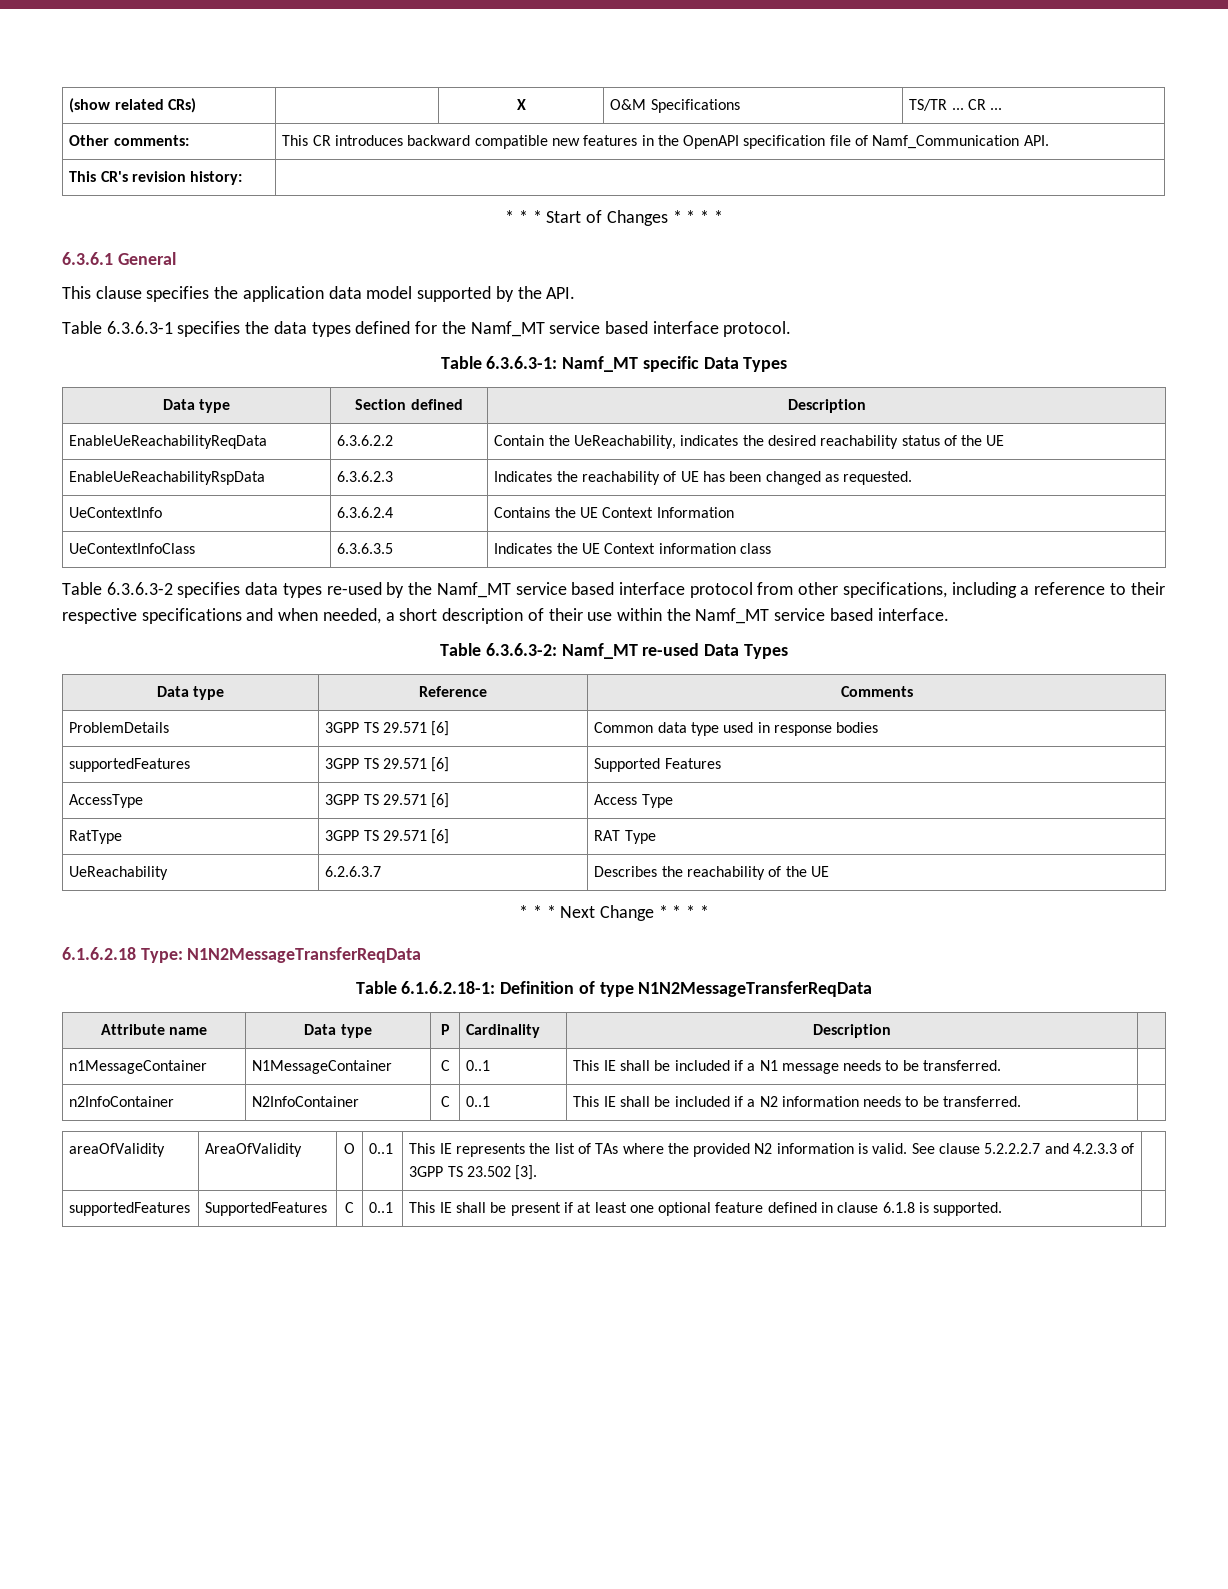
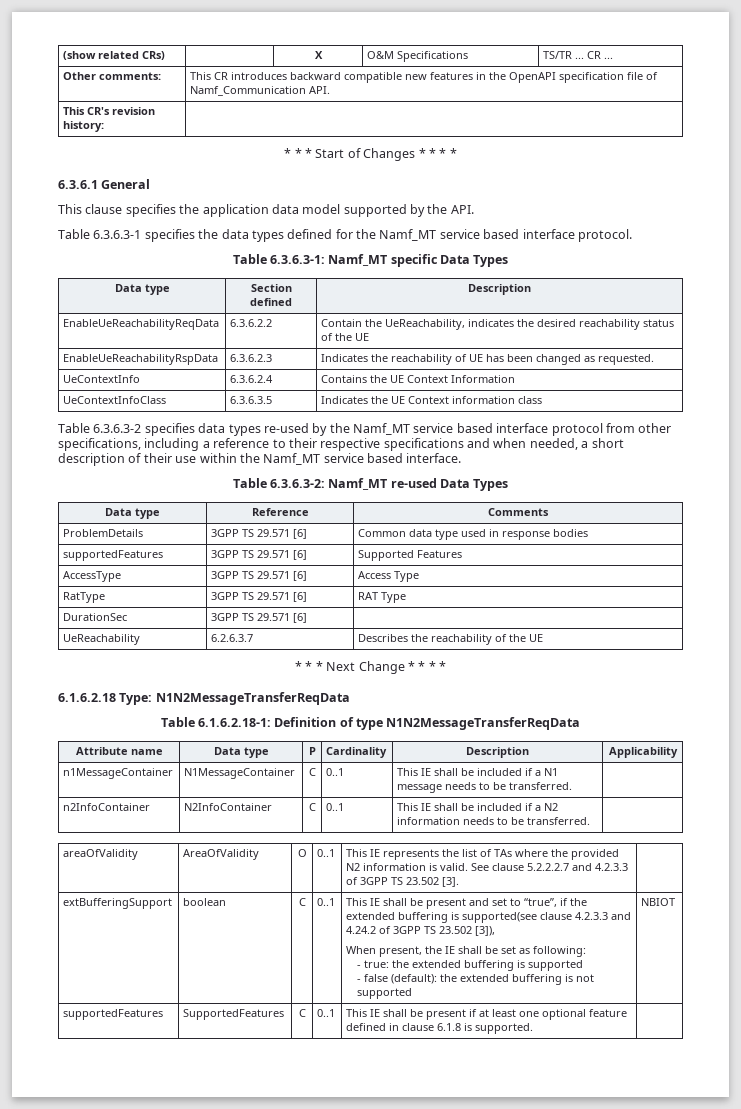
(656, 837) none -> [63,613,128,621] [211,613,308,623] // DurationSec | 3GPP TS 29.571 [6] |
(891, 1031) none -> [608,747,678,758] Applicability
(538, 1172) none -> [63,898,173,909] [183,898,227,906] [298,898,306,906] [317,898,336,906] [346,898,588,909] [346,912,632,923] [346,926,496,936] [346,946,587,957] [357,960,584,971] [357,974,595,985] [357,988,413,999] [641,898,676,906] // extBufferingSupport | boolean | C | 0..1 | This IE shall be present and set to “true”, if the extended buffering is supported(see clause 4.2.3.3 and 4.24.2 of 3GPP TS 23.502 [3]), // When present, the IE shall be set as following: // - true: the extended buffering is supported // - false (default): the extended buffering is not supported | NBIOT

